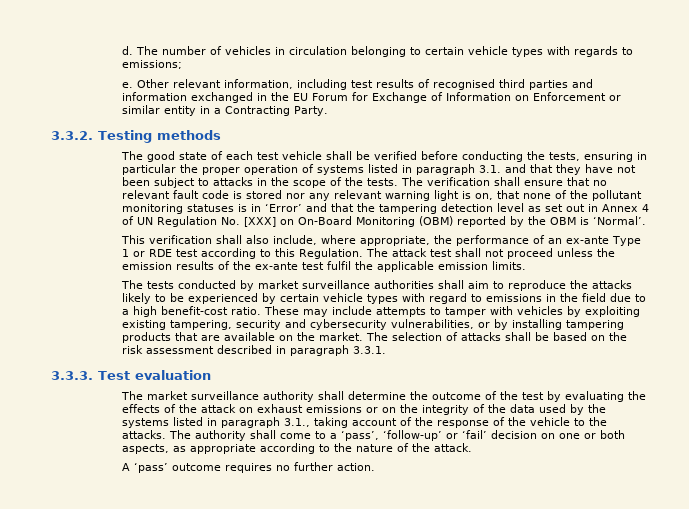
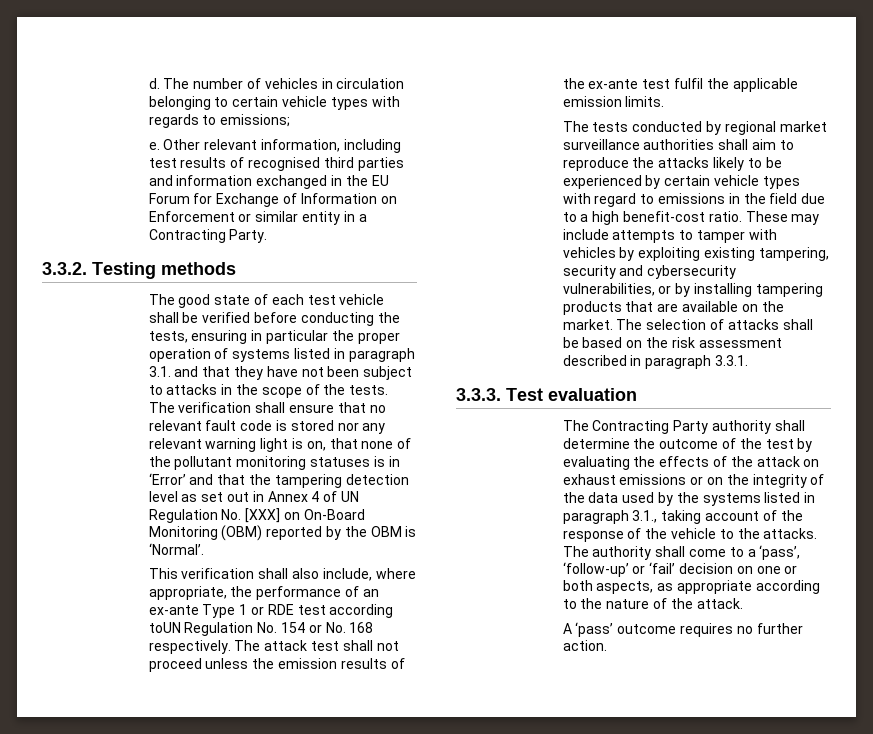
[259,248,363,259] to this Regulation. -> [148,622,374,636] [148,640,231,654] toUN Regulation No. 154 or No. 168 respectively.
(254, 285) none -> [724,121,776,135] regional
[146,391,259,400] market surveillance -> [592,420,709,434] Contracting Party

